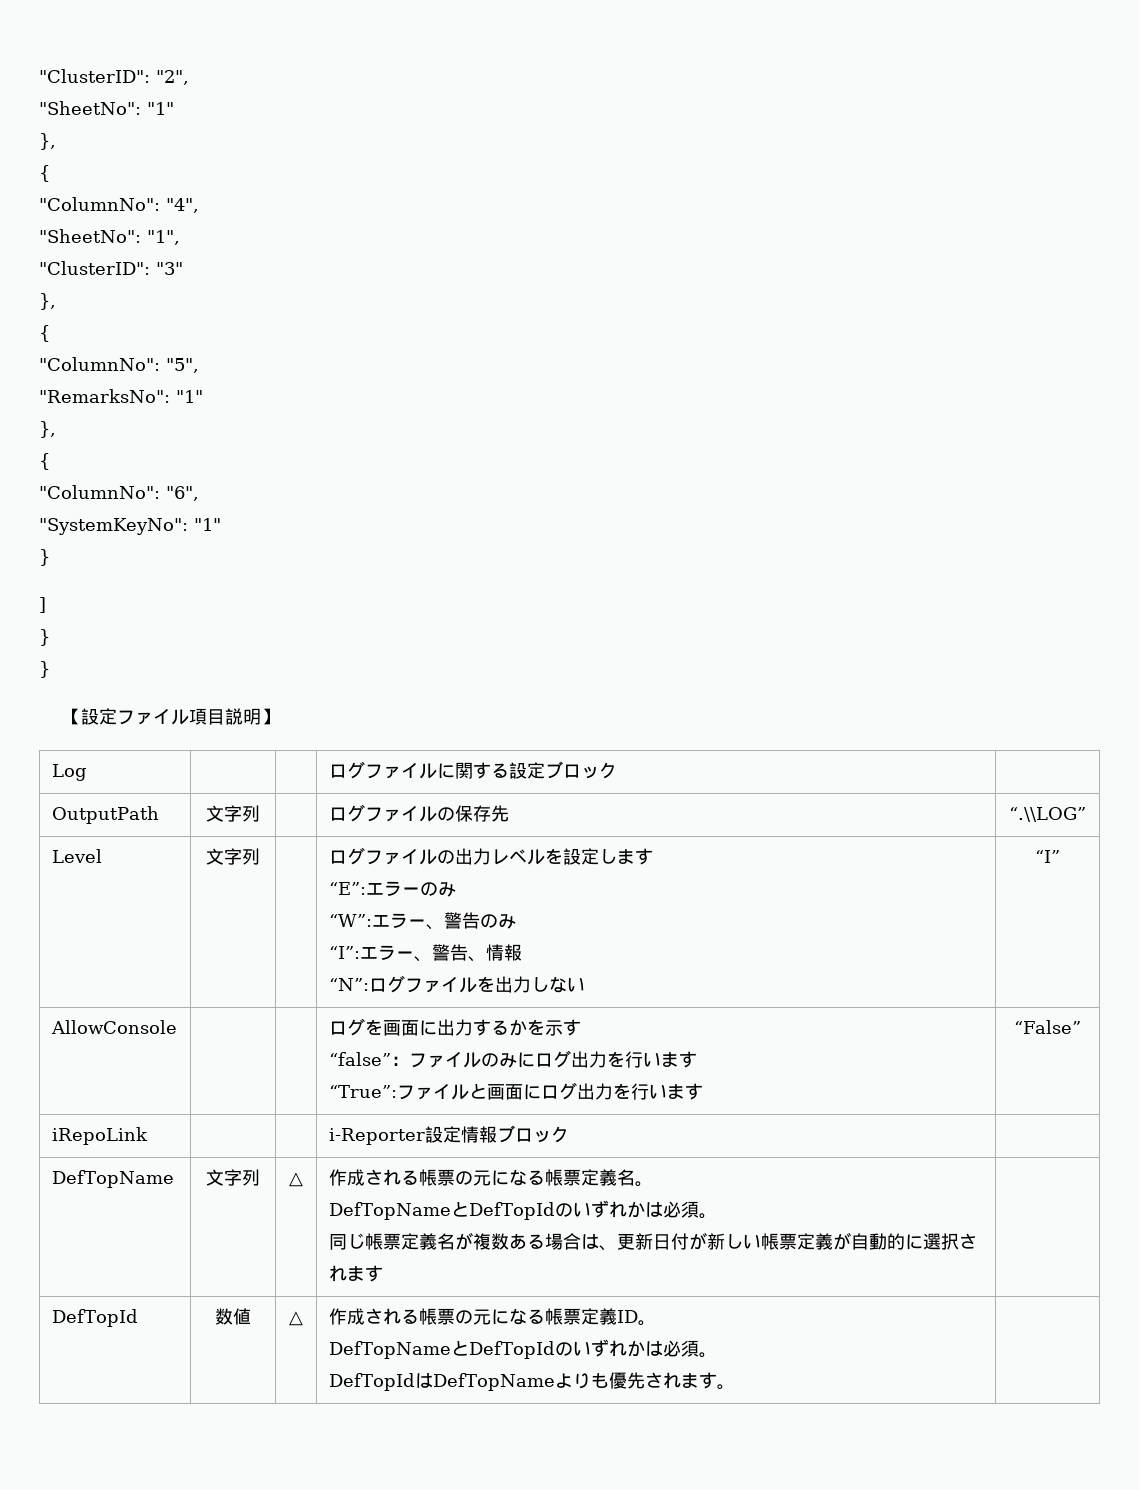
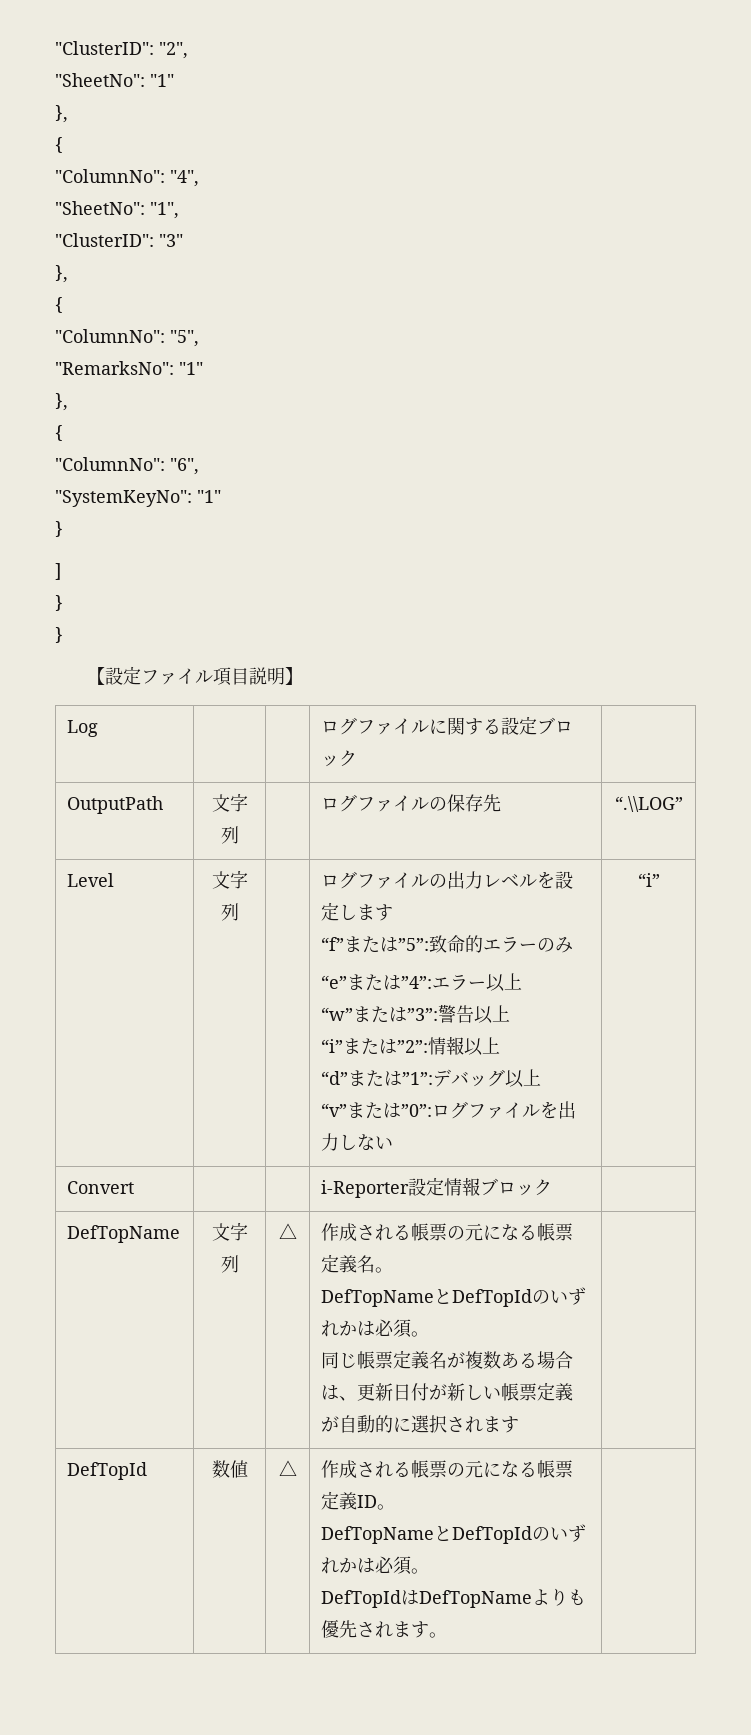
[328,881,456,897] [328,912,516,930] [328,944,522,962] [328,978,369,991] “E”:エラーのみ // “W”:エラー、警告のみ // “I”:エラー、警告、情報 // “N”: -> [321,935,574,953] [321,973,523,992] [321,1004,511,1024] [321,1036,501,1056] [321,1069,542,1088] [321,1102,433,1119] “f”または”5”:致命的エラーのみ // “e”または”4”:エラー以上 // “w”または”3”:警告以上 // “i”または”2”:情報以上 // “d”または”1”:デバッグ以上 // “v”または”0”:
[1035,850,1060,863] [50,1020,177,1034] [328,1018,581,1036] [328,1050,697,1068] [328,1082,703,1100] [1014,1020,1082,1034] [51,1127,148,1145] “I” // AllowConsole | | | ログを画面に出力するかを示す // “false”：ファイルのみにログ出力を行います // “True”:ファイルと画面にログ出力を行います | “False” // iRepoLink -> [637,873,660,887] [67,1181,135,1194] “i” // Convert

